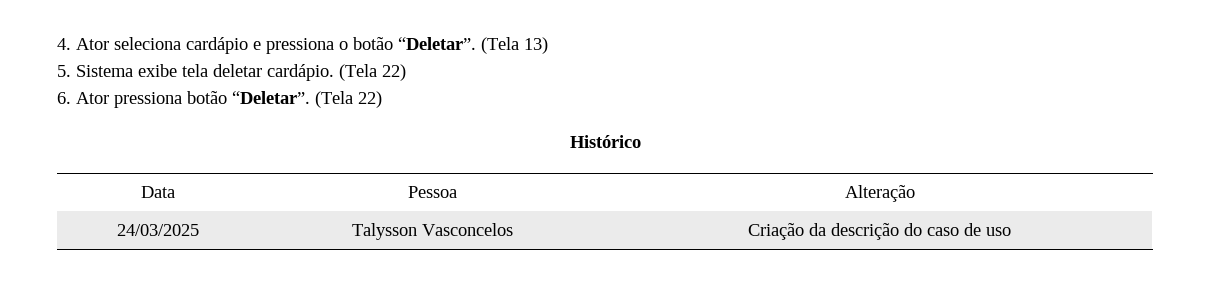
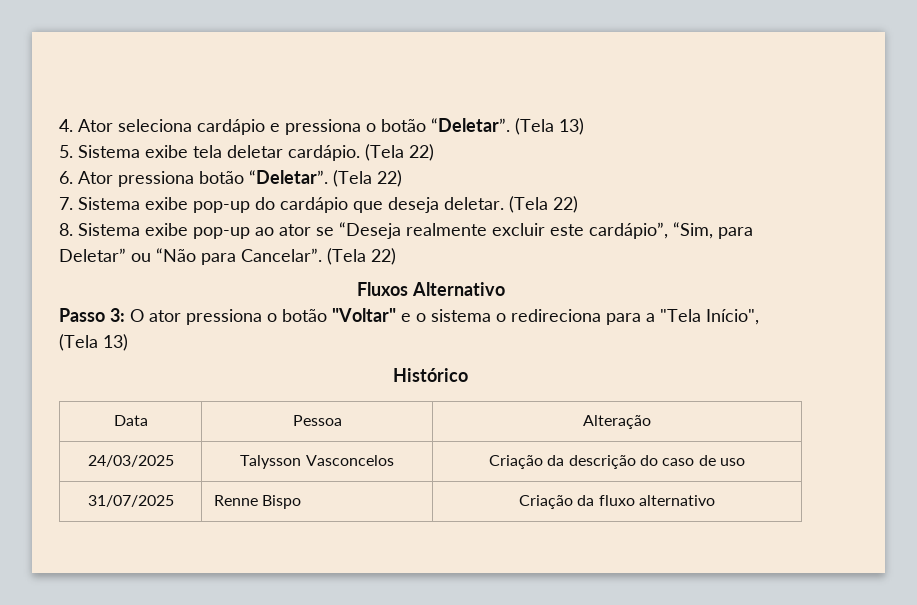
(382, 99) none -> [59,196,578,213] [59,222,753,239] [59,248,396,265] [356,282,505,296] [59,308,759,325] [59,334,128,351] // 7. Sistema exibe pop-up do cardápio que deseja deletar. (Tela 22) // 8. Sistema exibe pop-up ao ator se “Deseja realmente excluir este cardápio”, “Sim, para Deletar” ou “Não para Cancelar”. (Tela 22) // Fluxos Alternativo // Passo 3: O ator pressiona o botão "Voltar" e o sistema o redireciona para a "Tela Início", (Tela 13)
(1011, 231) none -> [87,495,174,507] [213,495,302,509] [519,495,715,509] // 31/07/2025 | Renne Bispo | Criação da fluxo alternativo

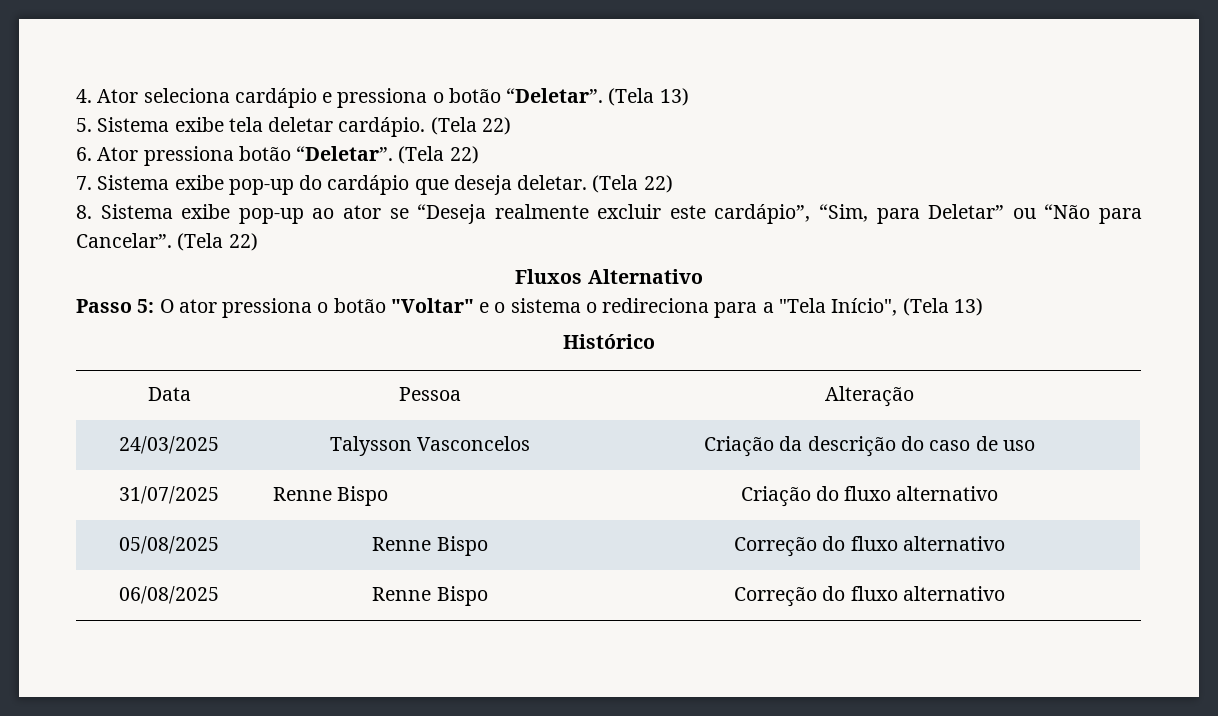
[110,308,125,322] 3: -> [137,299,155,313] 5:
[577,495,715,506] da fluxo alternativo -> [815,486,999,501] [119,536,219,554] [372,536,488,556] [734,536,1005,557] [119,586,219,604] [372,586,488,606] [734,586,1005,607] do fluxo alternativo // 05/08/2025 | Renne Bispo | Correção do fluxo alternativo // 06/08/2025 | Renne Bispo | Correção do fluxo alternativo

